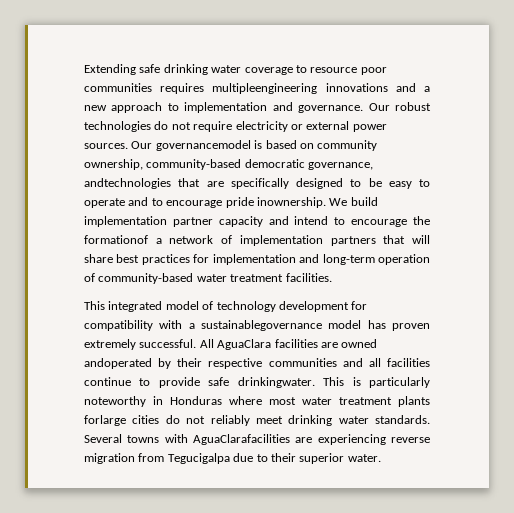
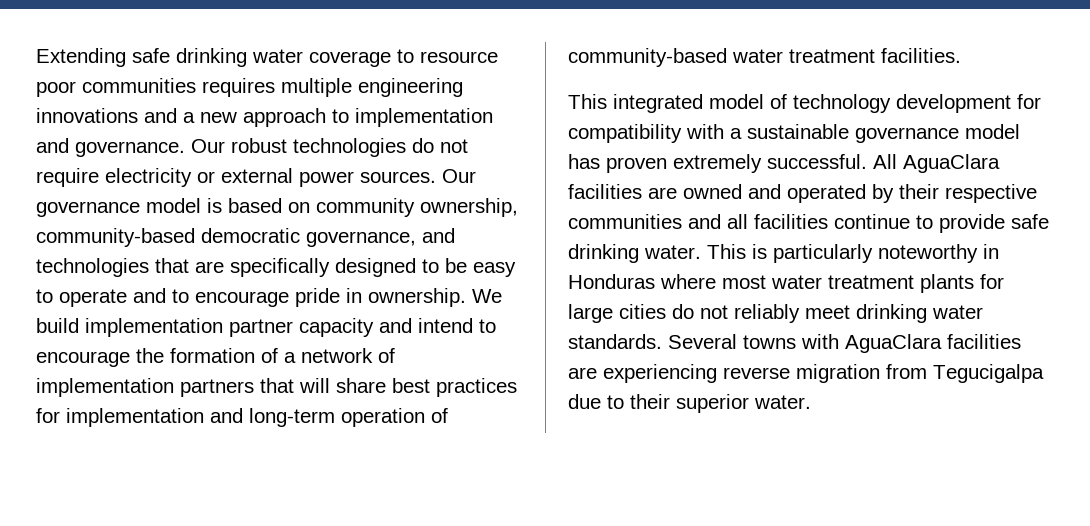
[212,83,318,94] multipleengineering -> [281,78,463,97] multiple engineering
[155,140,251,151] governancemodel -> [36,198,201,217] governance model
[84,178,171,189] andtechnologies -> [422,228,455,243] [36,258,149,277] and technologies
[256,197,326,208] inownership. -> [346,288,466,307] in ownership.
[84,235,148,244] formationof -> [170,348,278,363] formation of
[201,320,322,331] sustainablegovernance -> [747,124,959,143] sustainable governance
[84,358,152,369] andoperated -> [748,184,866,203] and operated
[237,377,315,388] drinkingwater. -> [568,244,701,263] drinking water.
[84,415,126,426] forlarge -> [980,274,1004,289] [568,304,613,323] for large
[193,434,290,445] AguaClarafacilities -> [845,334,1021,353] AguaClara facilities

